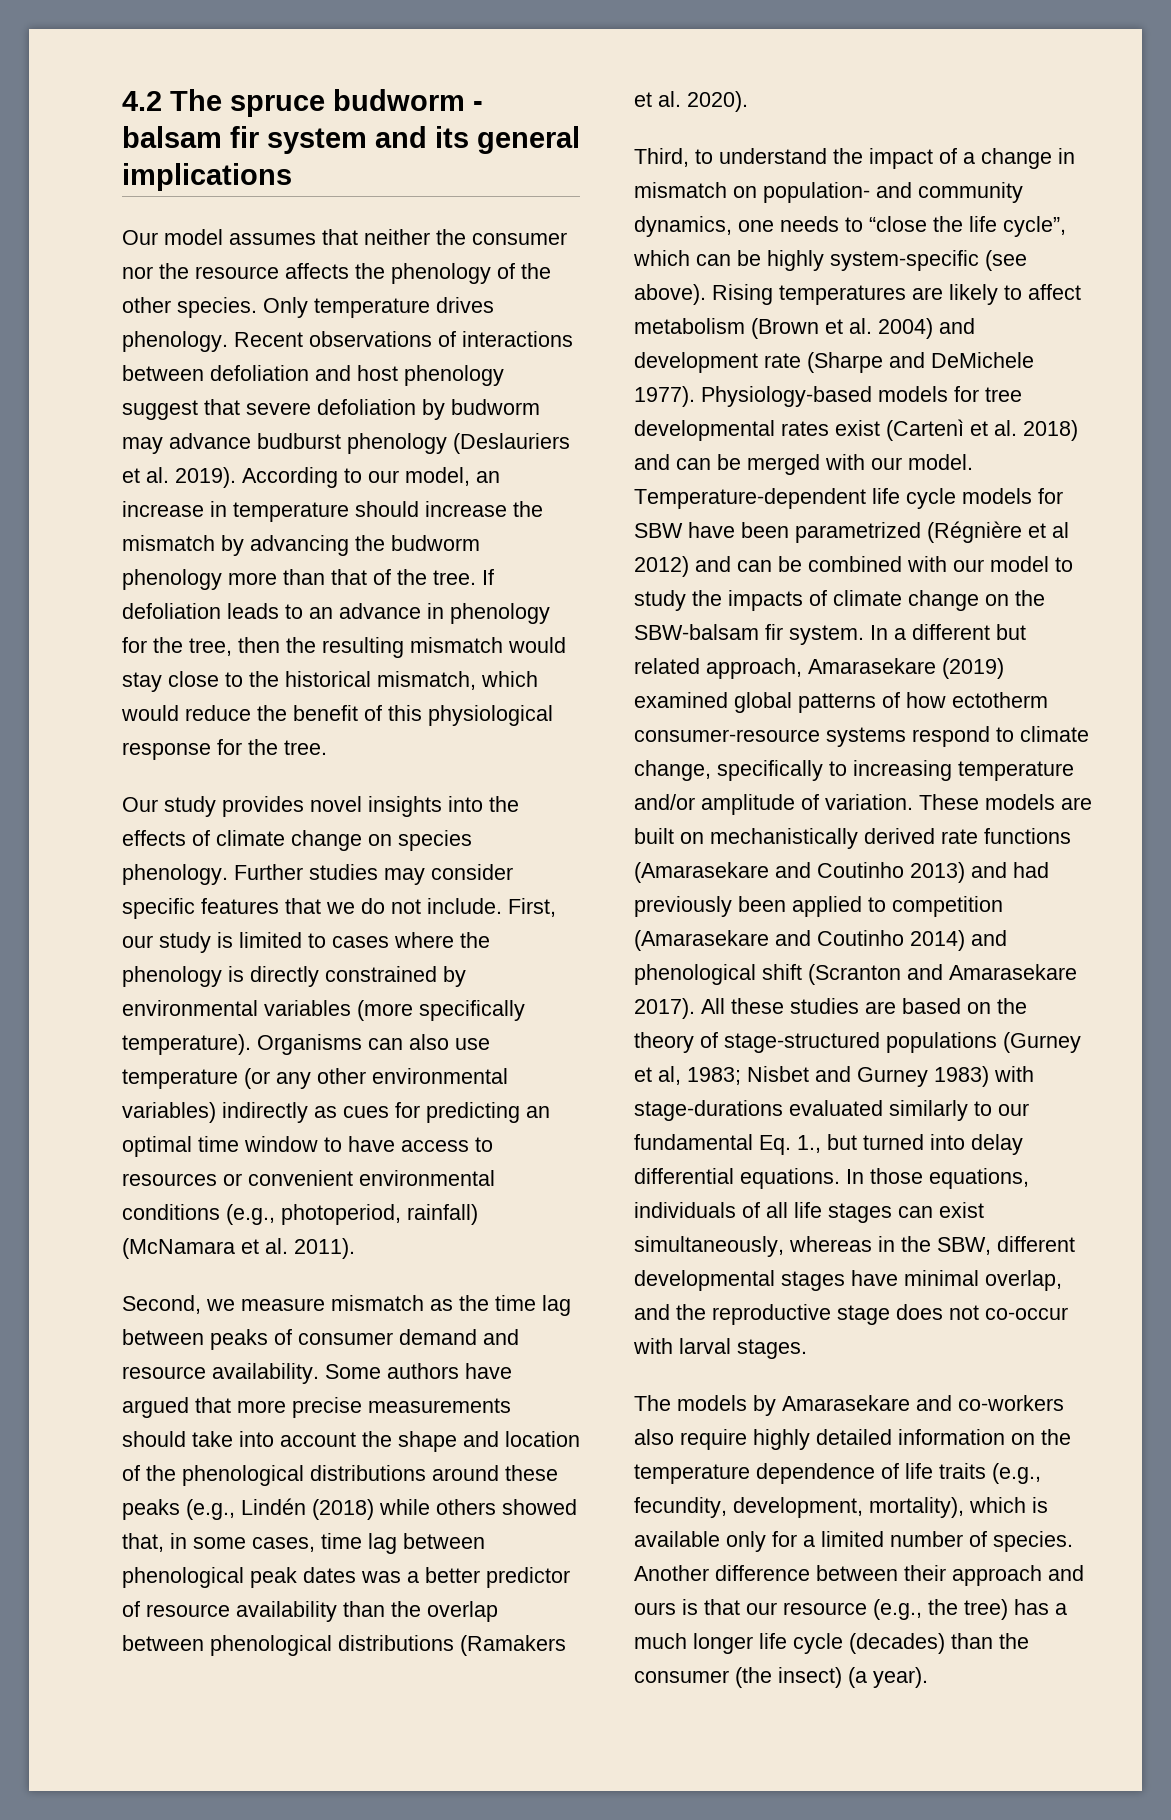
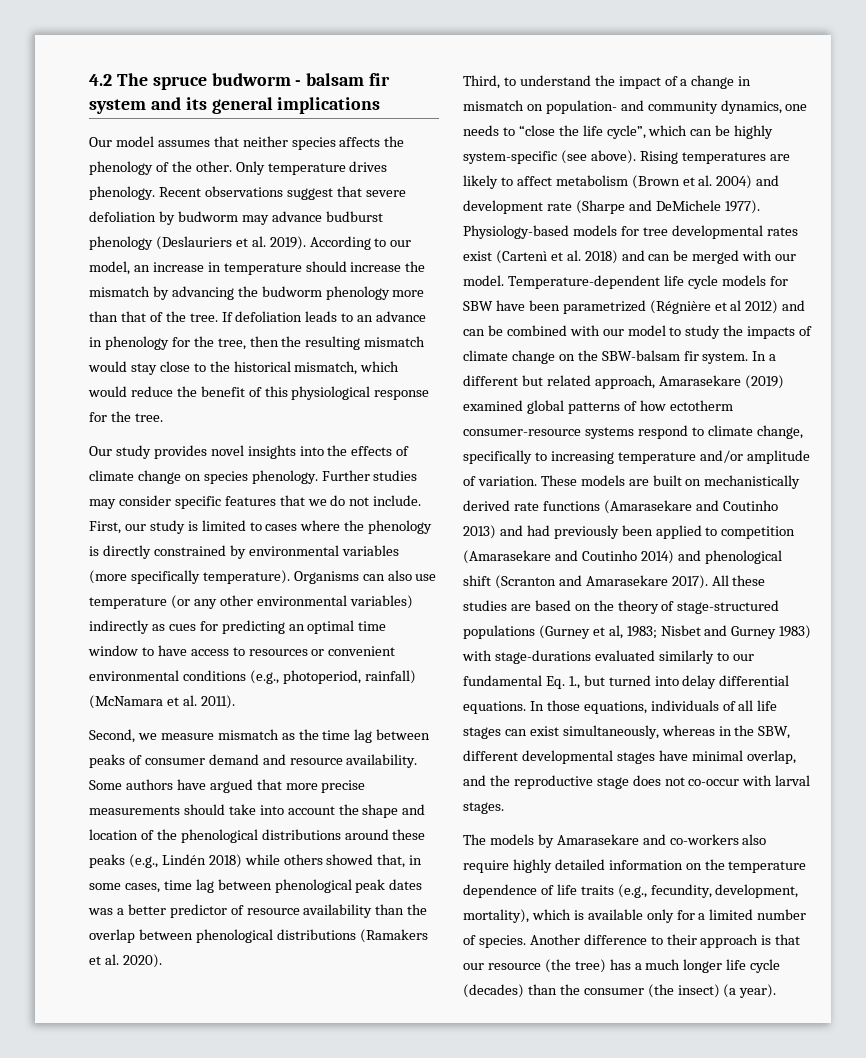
[436,229,567,245] [122,263,279,279] the consumer nor the resource -> [291,137,336,150] species
[122,297,257,318] other species. -> [195,161,232,172] other.
[438,331,573,347] [122,365,504,386] of interactions between defoliation and host phenology -> (283, 191) none
[312,1499,374,1520] (2018) -> [208,854,242,868] 2018)
[816,1565,898,1581] between -> [650,936,663,945] to
[1048,1565,1084,1581] [634,1602,676,1615] and ours -> (759, 941) none
[873,1599,958,1620] (e.g., the -> [544,959,571,973] (the

